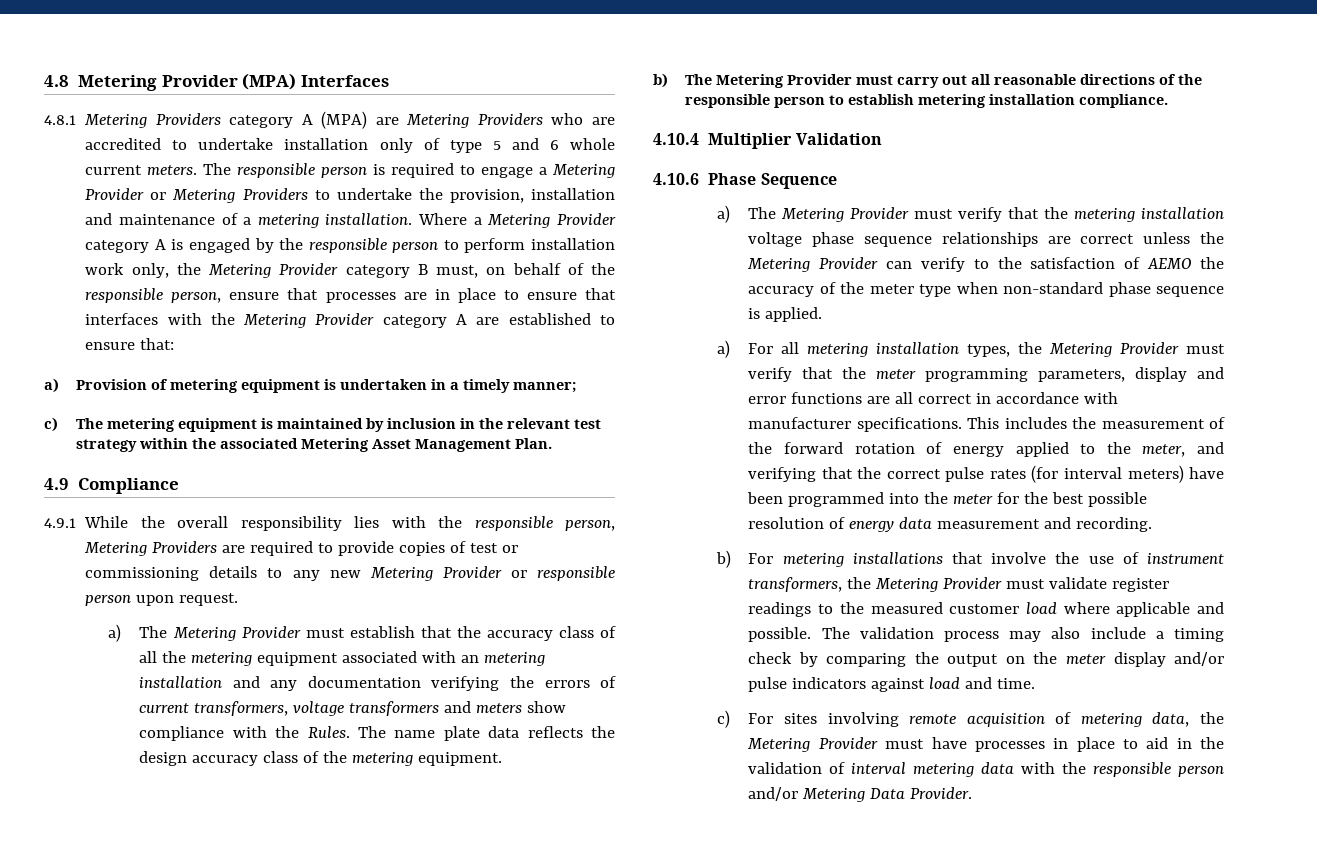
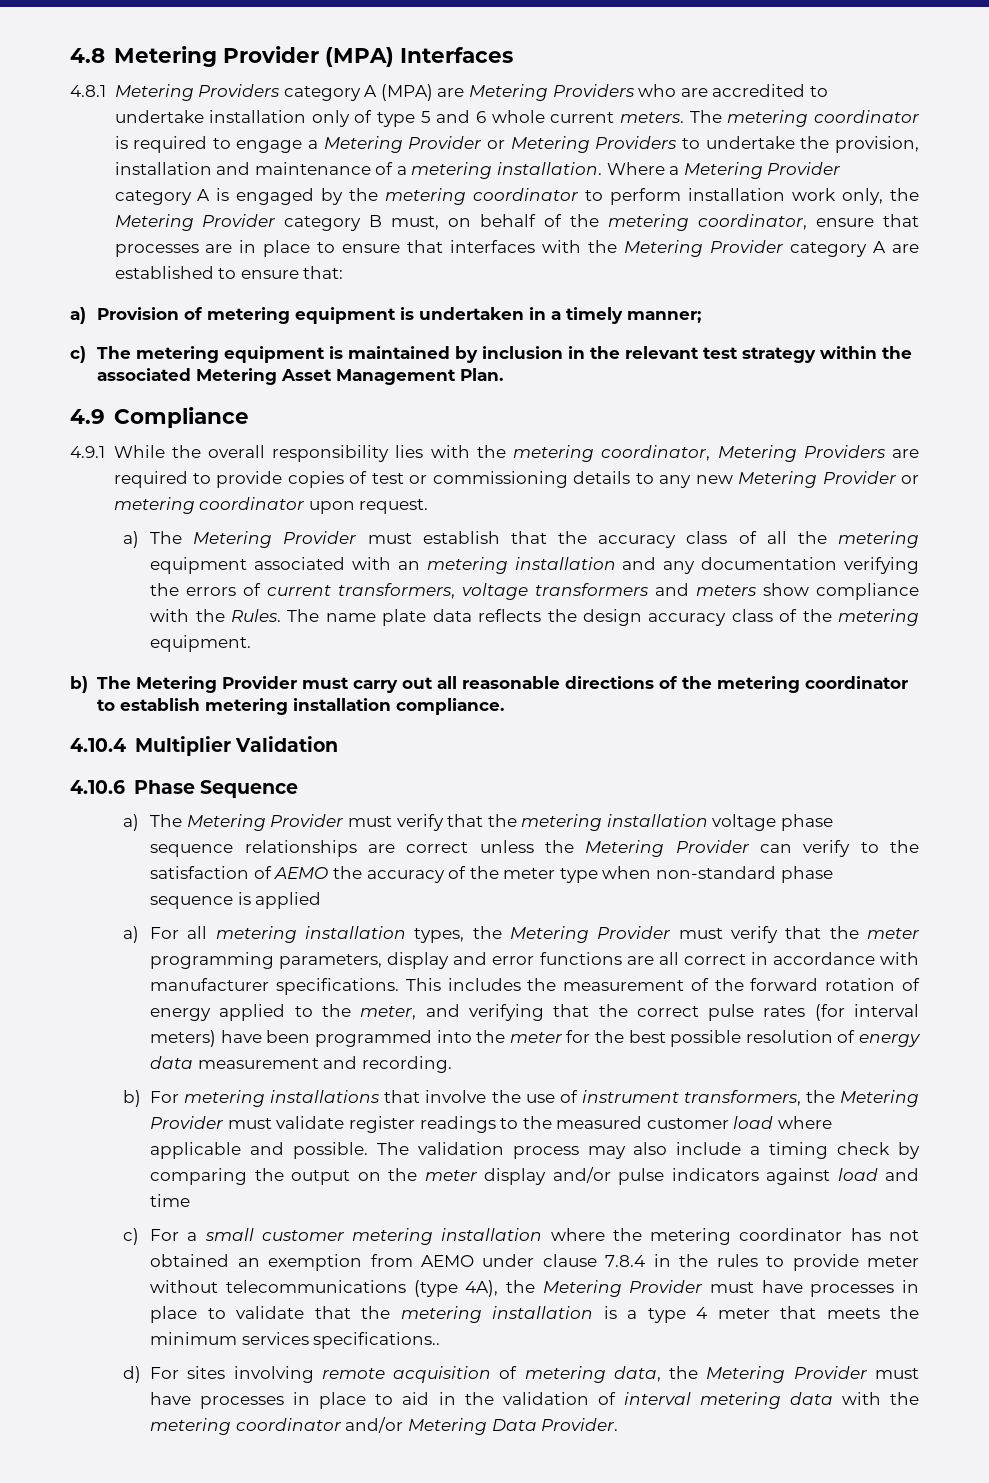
[237,163,368,178] responsible person -> [727,110,920,127] metering coordinator
[308,238,439,253] responsible person -> [385,188,580,205] metering coordinator
[85,288,222,303] responsible person, -> [608,214,808,231] metering coordinator,
[474,516,615,531] responsible person, -> [513,445,711,462] metering coordinator,
[537,566,615,581] [85,595,132,606] responsible person -> [113,497,306,514] metering coordinator
[684,94,825,108] responsible person -> [716,676,908,693] metering coordinator
[765,307,823,322] applied. -> [255,892,322,909] applied
[997,678,1036,689] [716,710,730,728] time. // c) -> [150,1194,191,1207] [123,1228,919,1245] [150,1254,919,1271] [150,1280,919,1297] [150,1306,920,1323] [150,1332,441,1349] [123,1366,142,1383] time // c) For a small customer metering installation where the metering coordinator has not obtained an exemption from AEMO under clause 7.8.4 in the rules to provide meter without telecommunications (type 4A), the Metering Provider must have processes in place to validate that the metering installation is a type 4 meter that meets the minimum services specifications.. // d)
[1093,762,1224,777] responsible person -> [150,1418,342,1435] metering coordinator

